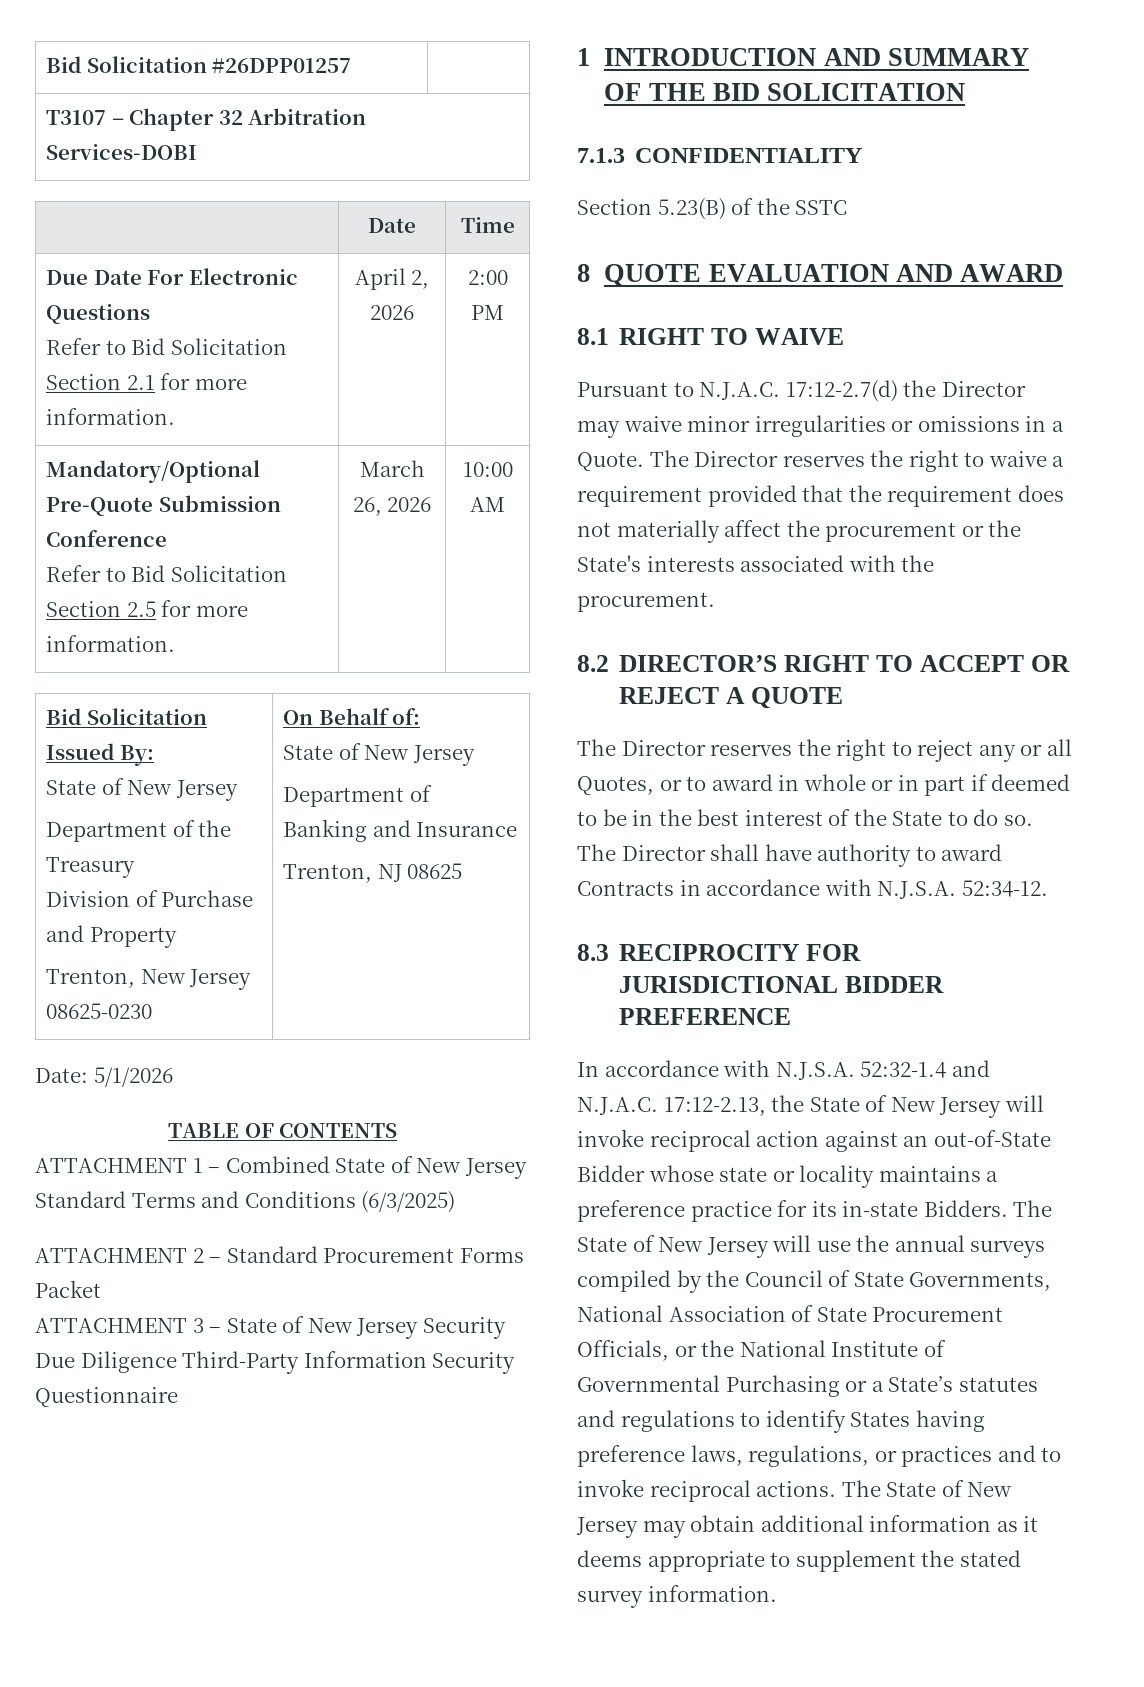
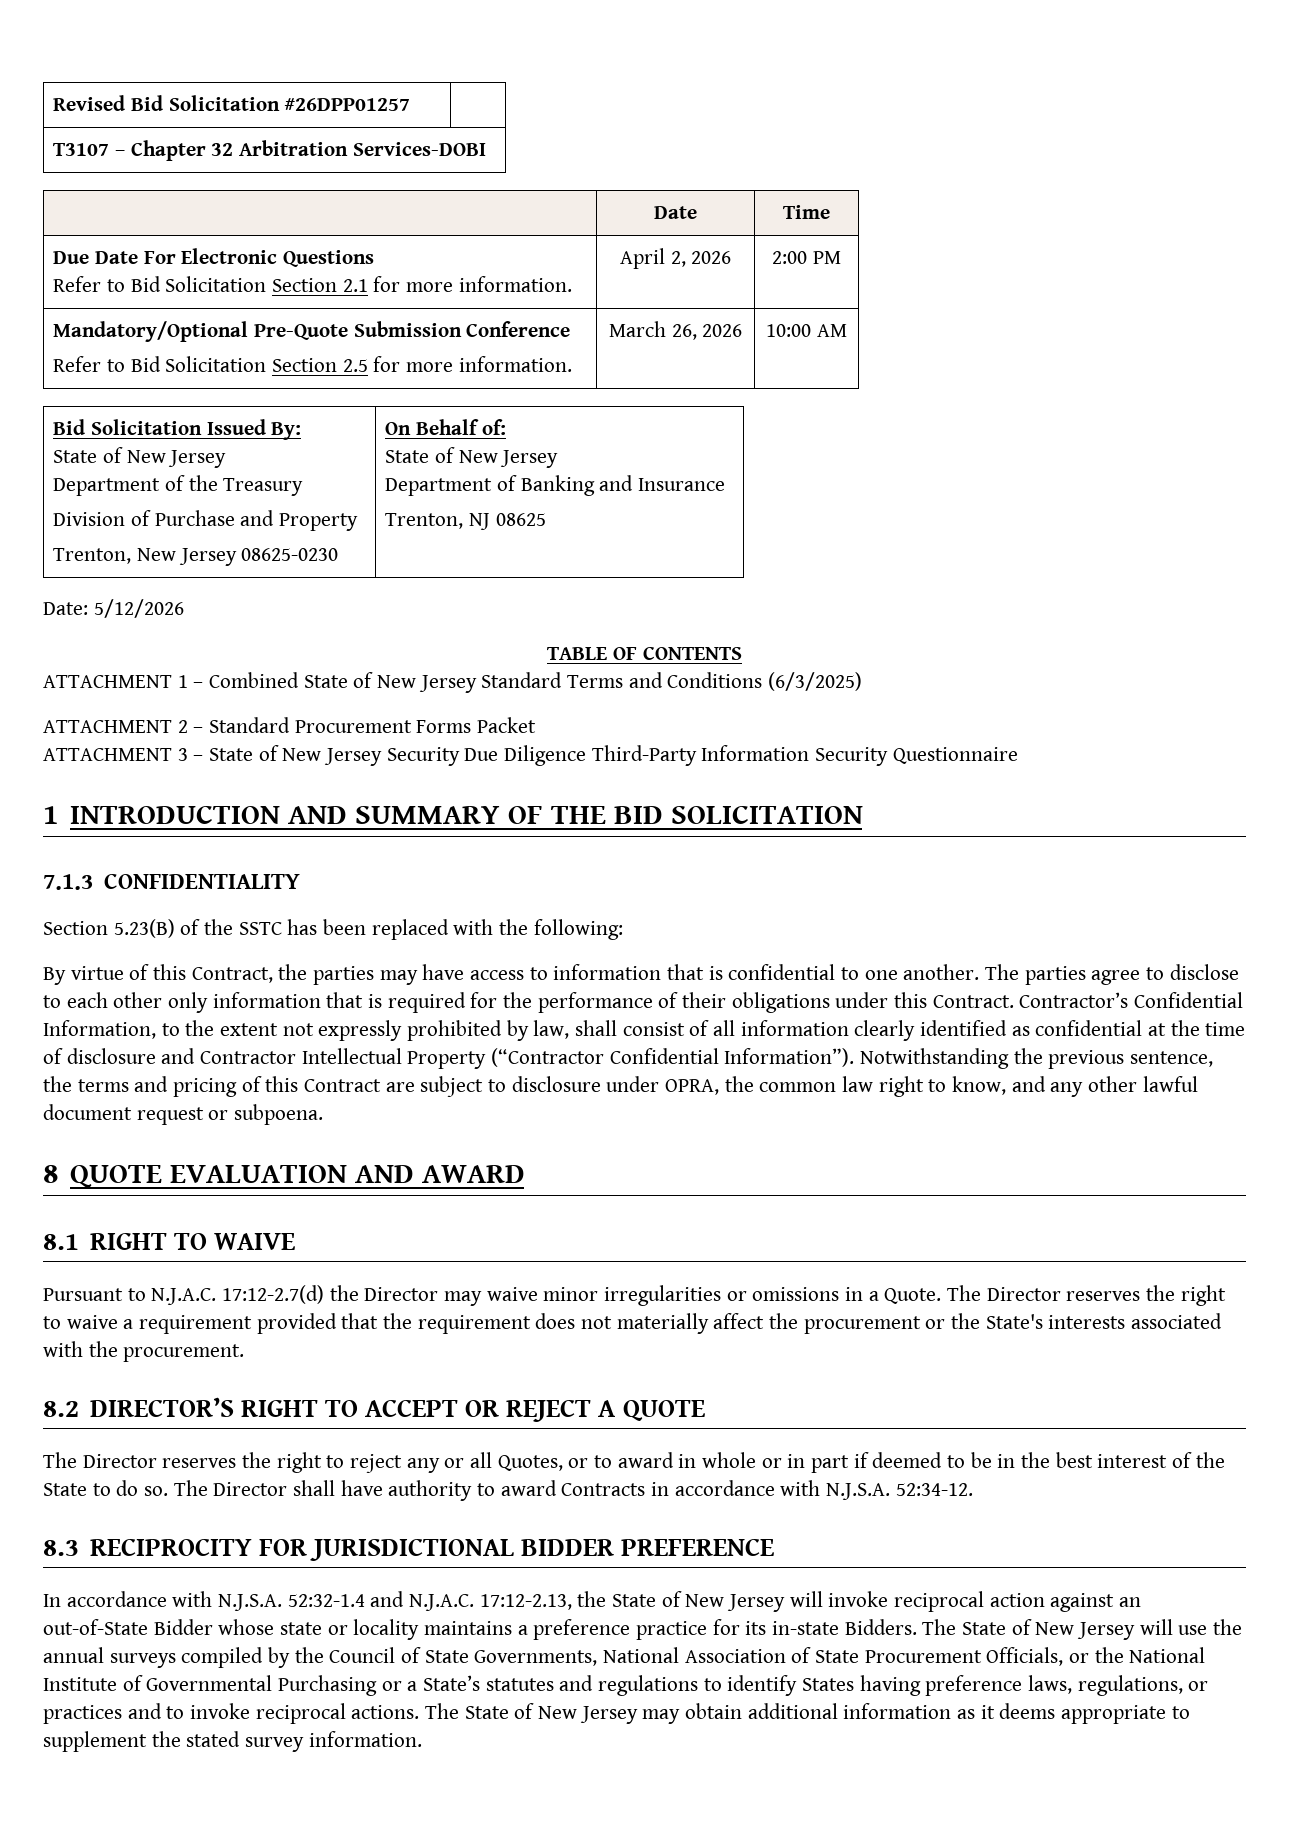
(46, 64) none -> [53,95,126,111] Revised
[93,1067,173,1087] 5/1/2026 -> [93,599,184,618] 5/12/2026
(848, 207) none -> [287,919,623,940] [43,964,1239,985] [43,992,1244,1013] [43,1020,1246,1041] [43,1048,1214,1069] [43,1076,1198,1097] [43,1104,324,1125] has been replaced with the following: // By virtue of this Contract, the parties may have access to information that is confidential to one another. The parties agree to disclose to each other only information that is required for the performance of their obligations under this Contract. Contractor’s Confidential Information, to the extent not expressly prohibited by law, shall consist of all information clearly identified as confidential at the time of disclosure and Contractor Intellectual Property (“Contractor Confidential Information”). Notwithstanding the previous sentence, the terms and pricing of this Contract are subject to disclosure under OPRA, the common law right to know, and any other lawful document request or subpoena.

